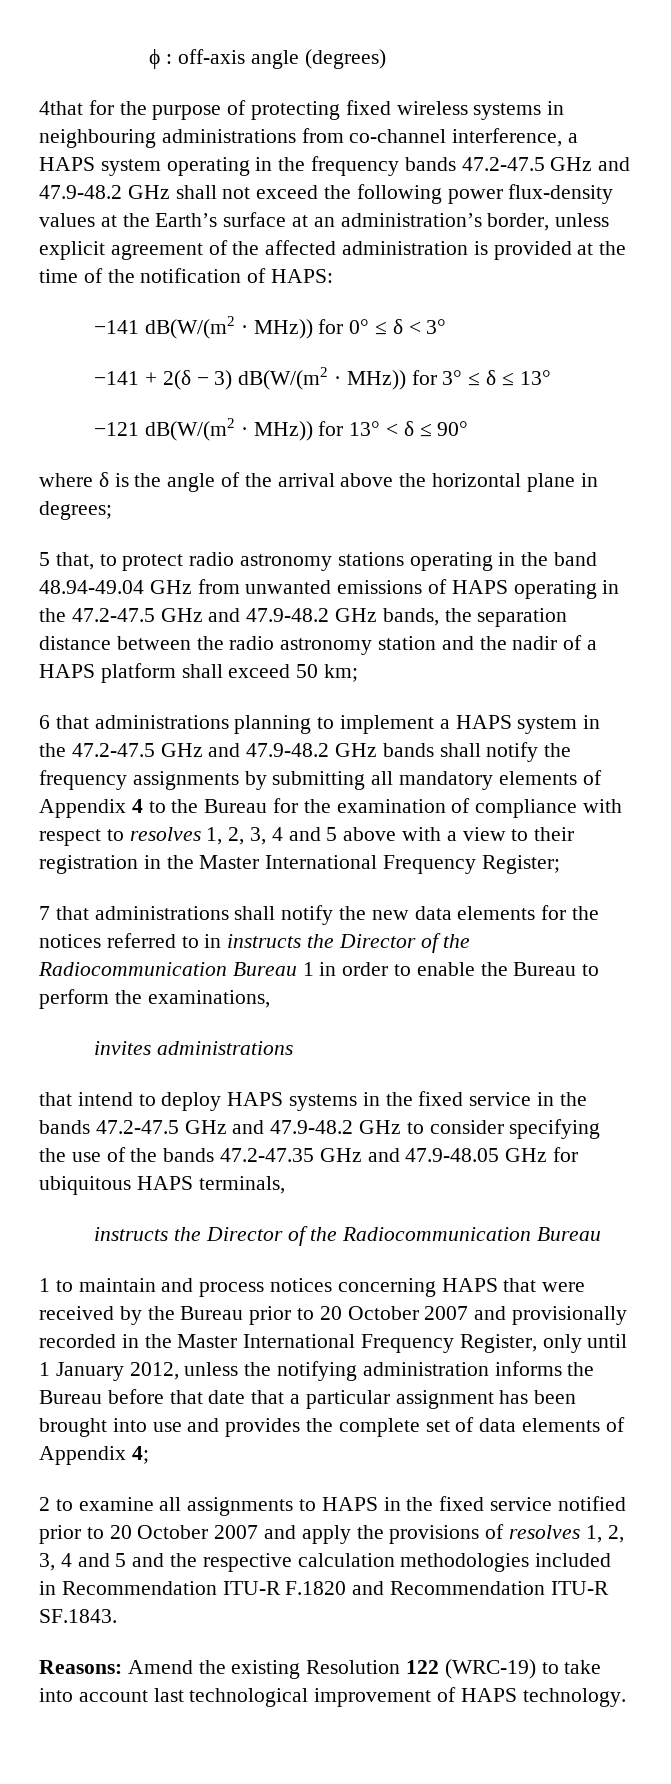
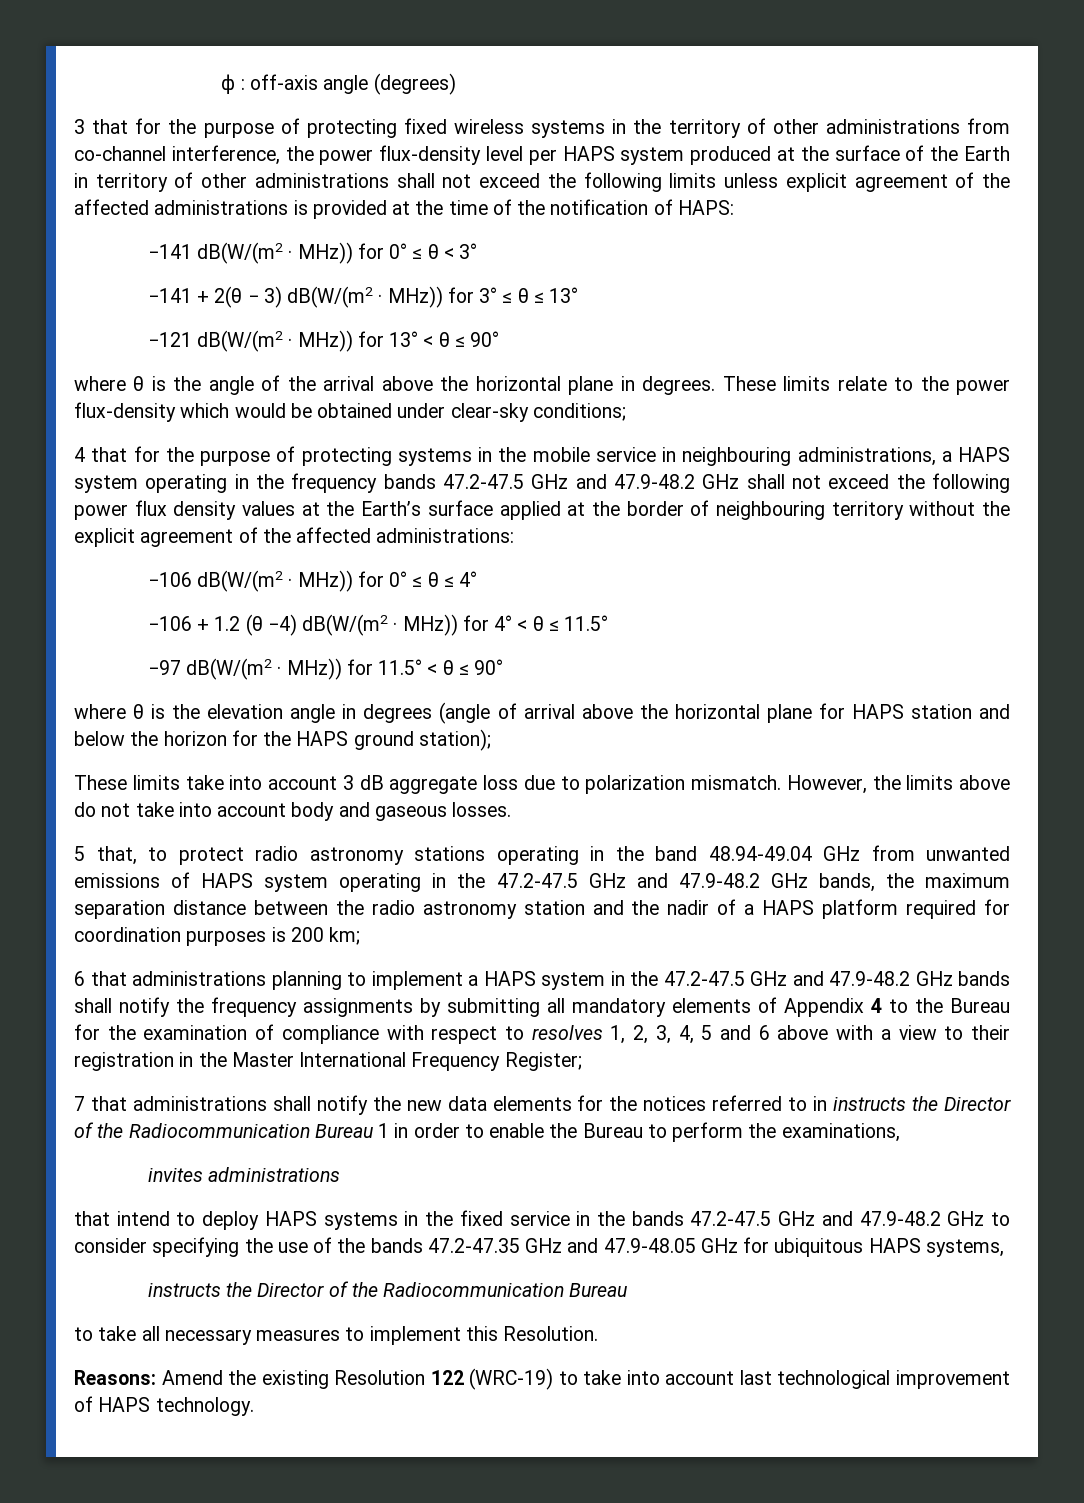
[39,101,83,115] 4that -> [74,119,129,134] 3 that
[39,128,563,148] neighbouring administrations from co-channel interference, -> [633,118,1010,138] [74,145,1010,165] [74,172,1011,192] [74,199,734,219] [147,242,478,264] [147,286,579,308] [147,330,500,352] [74,375,1011,395] [74,402,626,422] [74,446,936,466] the territory of other administrations from co-channel interference, the power flux-density level per HAPS system produced at the surface of the Earth in territory of other administrations shall not exceed the following limits unless explicit agreement of the affected administrations is provided at the time of the notification of HAPS: // −141 dB(W/(m2 · MHz)) for 0° ≤ θ < 3° // −141 + 2(θ − 3) dB(W/(m2 · MHz)) for 3° ≤ θ ≤ 13° // −121 dB(W/(m2 · MHz)) for 13° < θ ≤ 90° // where θ is the angle of the arrival above the horizontal plane in degrees. These limits relate to the power flux-density which would be obtained under clear-sky conditions; // 4 that for the purpose of protecting systems in the mobile service in neighbouring administrations,
[508,184,614,204] flux-density -> [134,500,237,520] flux density
[292,213,610,231] [39,240,627,260] [39,268,334,283] [94,316,447,339] [94,367,551,390] [94,418,469,441] [39,472,598,492] [39,501,112,520] at an administration’s border, unless explicit agreement of the affected administration is provided at the time of the notification of HAPS: // −141 dB(W/(m2 · MHz)) for 0° ≤ δ < 3° // −141 + 2(δ − 3) dB(W/(m2 · MHz)) for 3° ≤ δ ≤ 13° // −121 dB(W/(m2 · MHz)) for 13° < δ ≤ 90° // where δ is the angle of the arrival above the horizontal plane in degrees; -> [499,500,1010,520] [74,527,515,547] [147,570,478,592] [147,614,609,636] [147,658,504,680] [74,702,1010,724] [74,729,491,751] [74,775,1010,794] [74,802,512,821] applied at the border of neighbouring territory without the explicit agreement of the affected administrations: // −106 dB(W/(m2 · MHz)) for 0° ≤ θ ≤ 4° // −106 + 1.2 (θ −4) dB(W/(m2 · MHz)) for 4° < θ ≤ 11.5° // −97 dB(W/(m2 · MHz)) for 11.5° < θ ≤ 90° // where θ is the elevation angle in degrees (angle of arrival above the horizontal plane for HAPS station and below the horizon for the HAPS ground station); // These limits take into account 3 dB aggregate loss due to polarization mismatch. However, the limits above do not take into account body and gaseous losses.
(508, 587) none -> [264,874,329,892] system
(472, 615) none -> [924,873,1010,888] maximum
[181,664,319,678] shall exceed 50 -> [906,899,1010,919] [74,927,324,946] required for coordination purposes is 200
[271,827,338,841] 4 and 5 -> [678,1025,770,1044] 4, 5 and 6
[198,1176,285,1194] terminals, -> [925,1239,1004,1257] systems,
[39,1278,586,1297] [39,1306,628,1325] [39,1334,628,1353] [39,1361,595,1381] [39,1389,577,1409] [39,1417,625,1437] [39,1446,149,1465] [39,1496,626,1516] [39,1524,624,1544] [39,1553,612,1572] [39,1581,609,1595] [39,1609,117,1623] 1 to maintain and process notices concerning HAPS that were received by the Bureau prior to 20 October 2007 and provisionally recorded in the Master International Frequency Register, only until 1 January 2012, unless the notifying administration informs the Bureau before that date that a particular assignment has been brought into use and provides the complete set of data elements of Appendix 4; // 2 to examine all assignments to HAPS in the fixed service notified prior to 20 October 2007 and apply the provisions of resolves 1, 2, 3, 4 and 5 and the respective calculation methodologies included in Recommendation ITU-R F.1820 and Recommendation ITU-R SF.1843. -> [74,1326,599,1345] to take all necessary measures to implement this Resolution.

